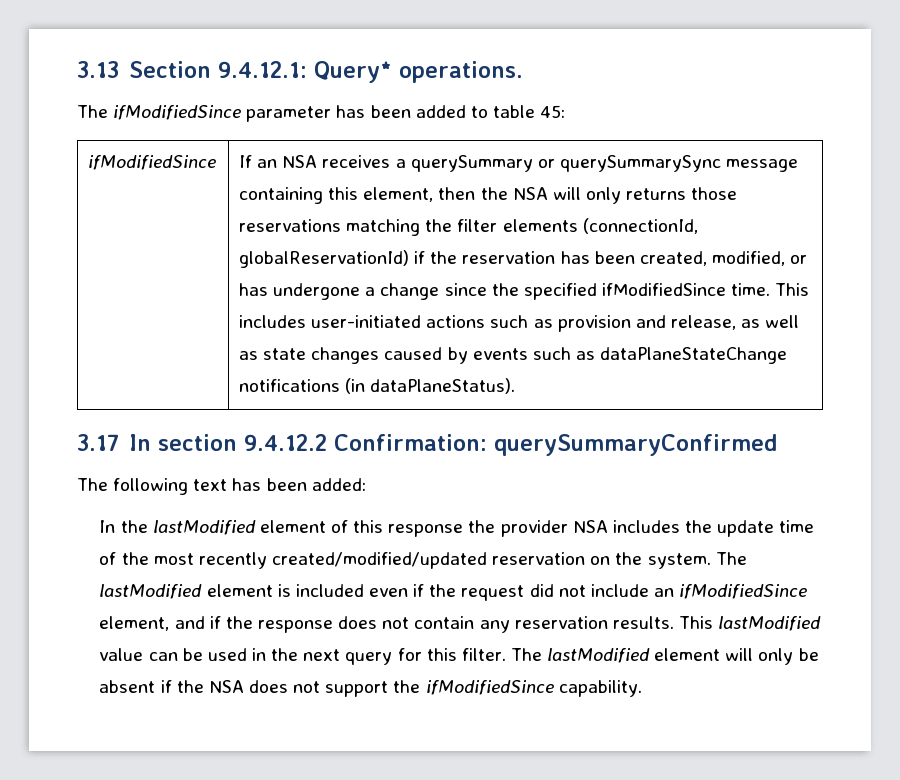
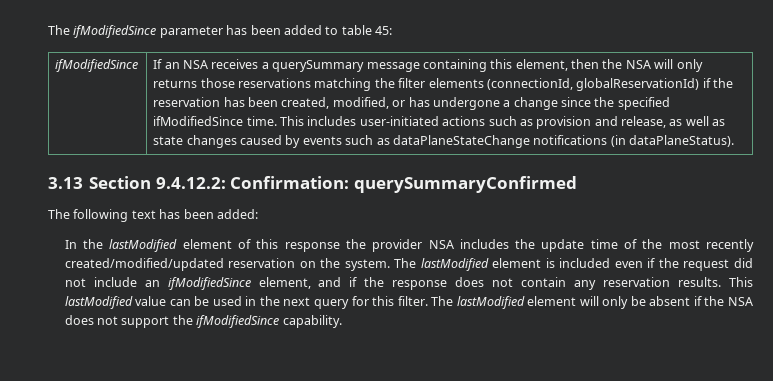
[77,61,523,83] 3.13 Section 9.4.12.1: Query* operations. // -> (48, 30) none
[537,155,721,172] or querySummarySync -> (365, 66) none
[77,434,327,451] 3.17 In section 9.4.12.2 -> [48,176,226,189] 3.13 Section 9.4.12.2:

